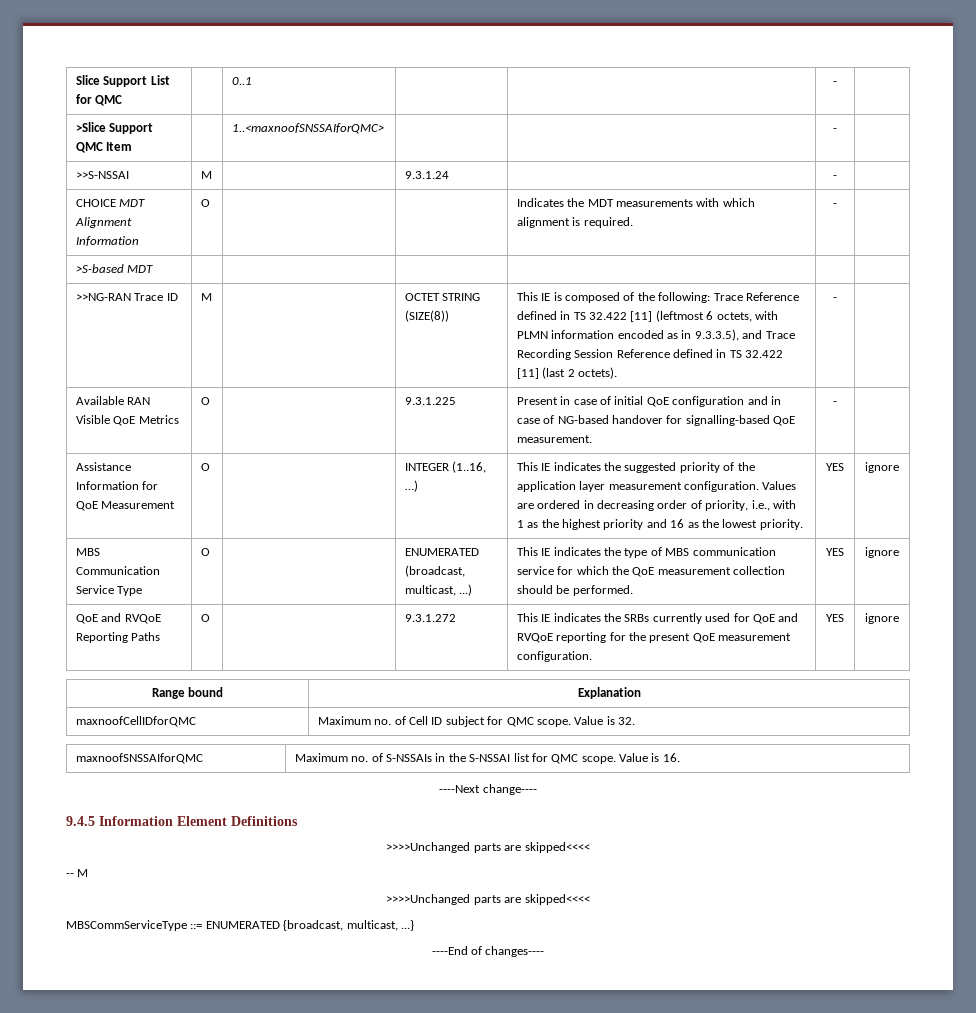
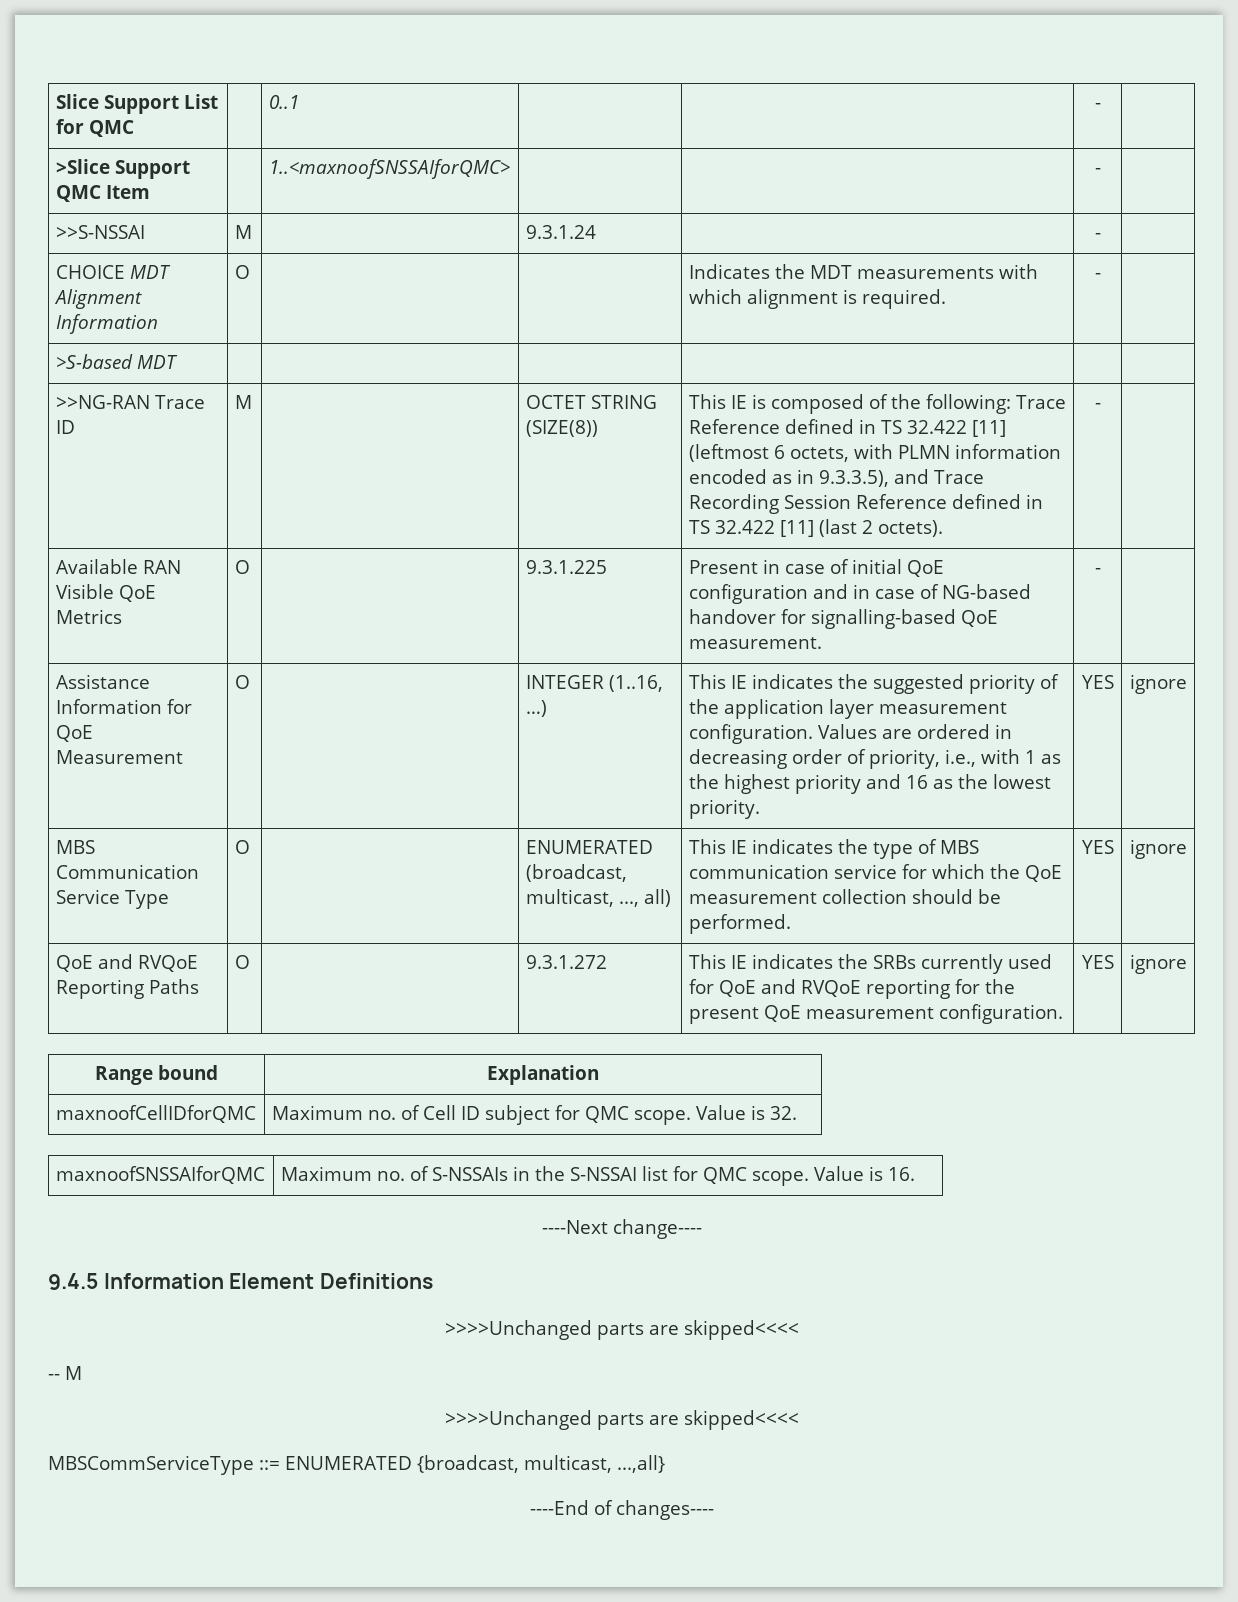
[459,584,473,596] ...) -> [618,889,671,907] ..., all)
[400,920,414,931] ...} -> [616,1455,665,1473] ...,all}

